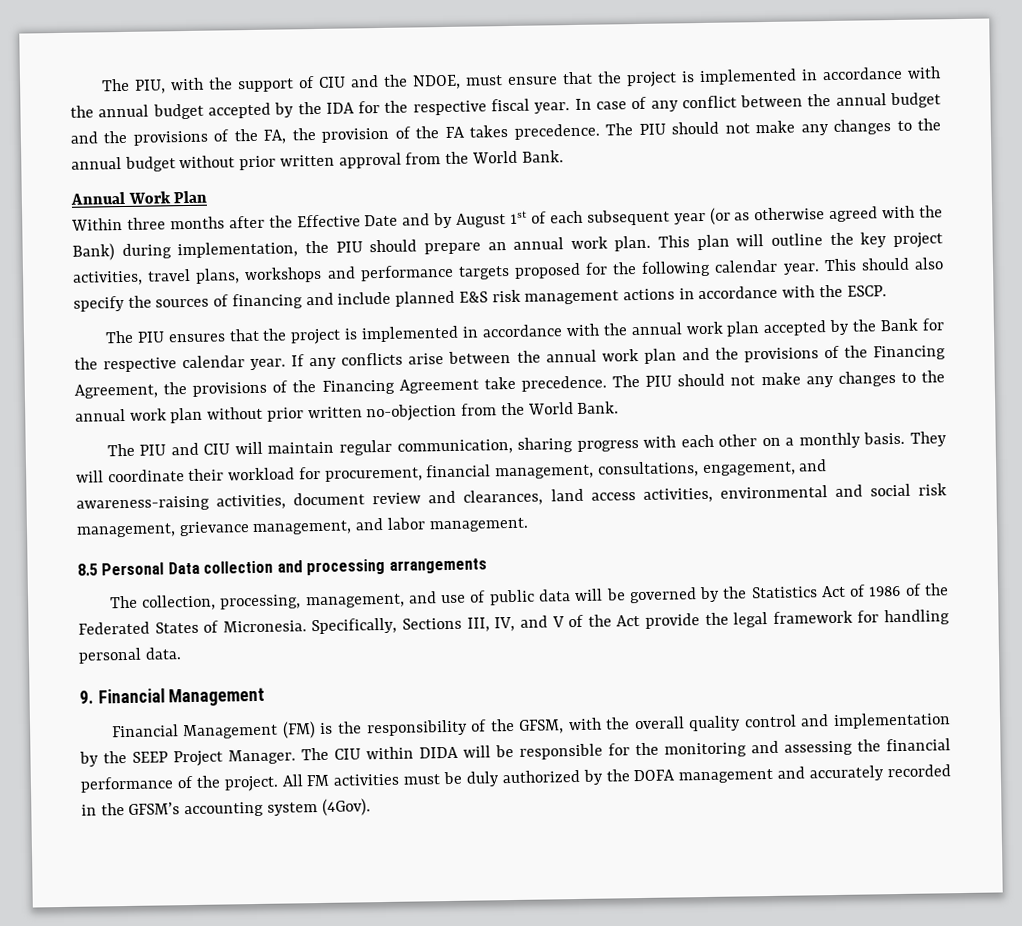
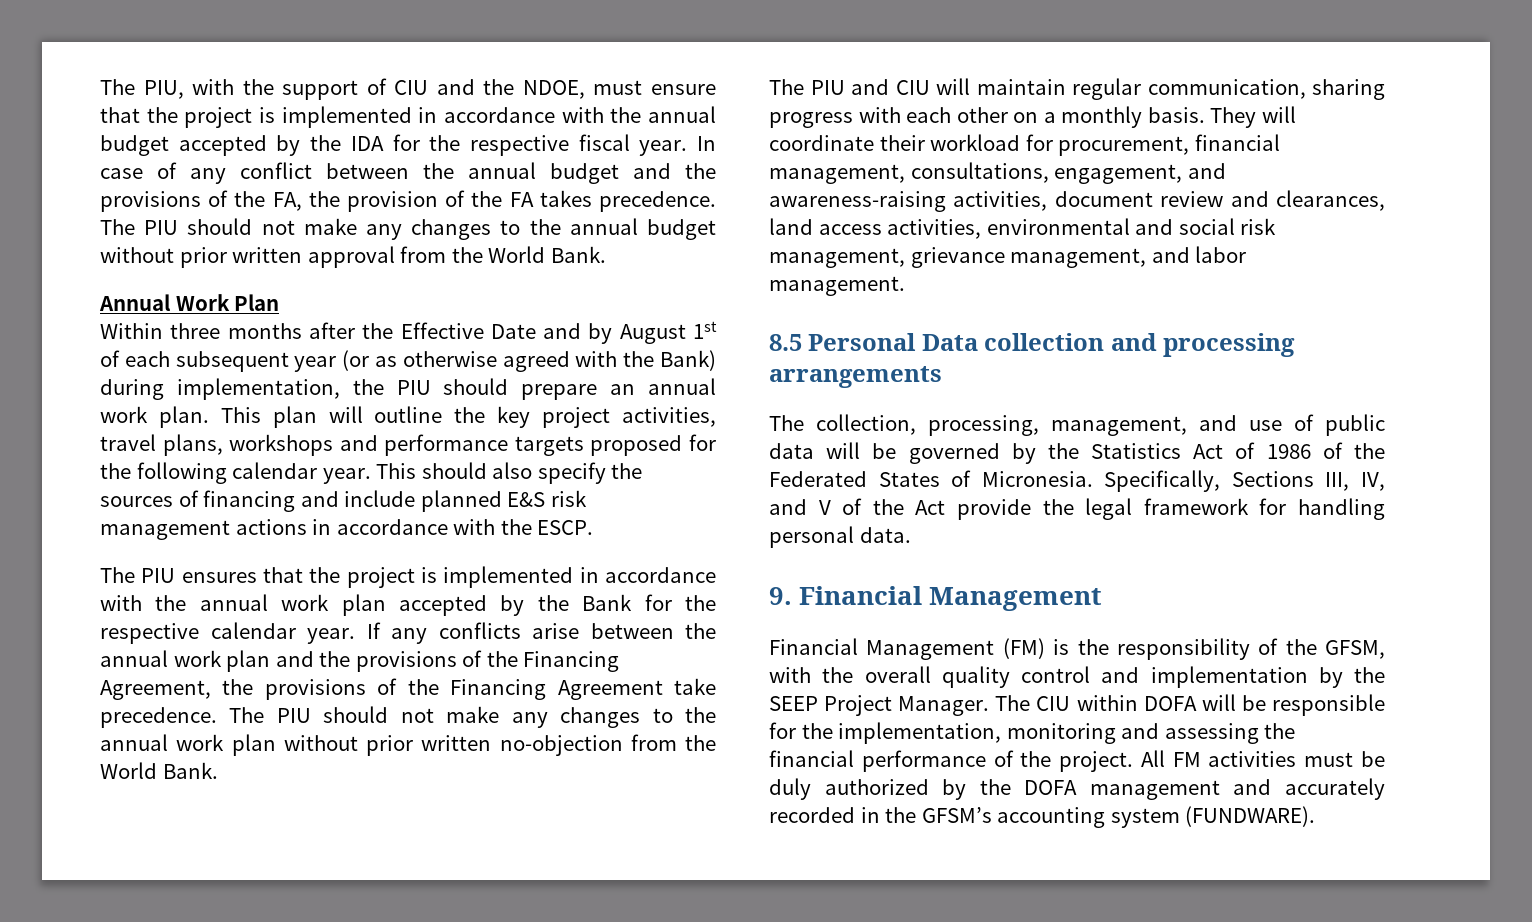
[419,746,459,759] DIDA -> [1143,696,1197,711] DOFA
(659, 749) none -> [838,722,1002,744] implementation,
[321,798,371,816] (4Gov). -> [1185,806,1316,827] (FUNDWARE).

